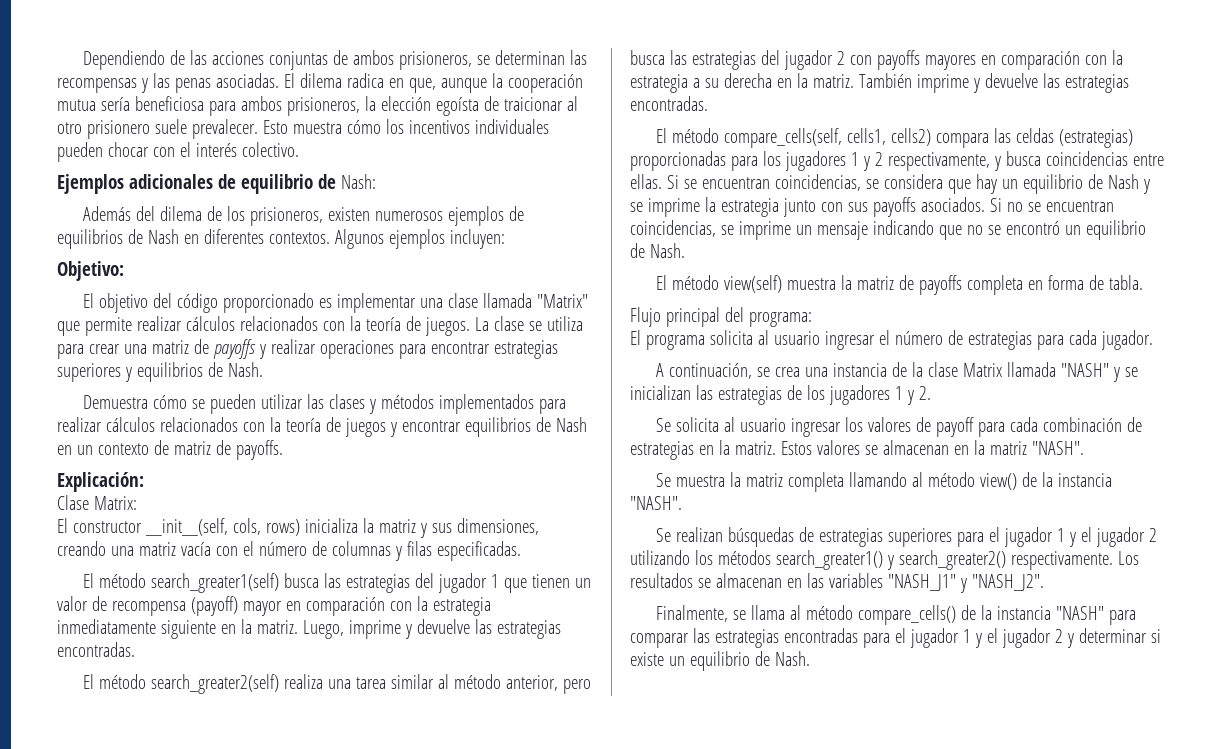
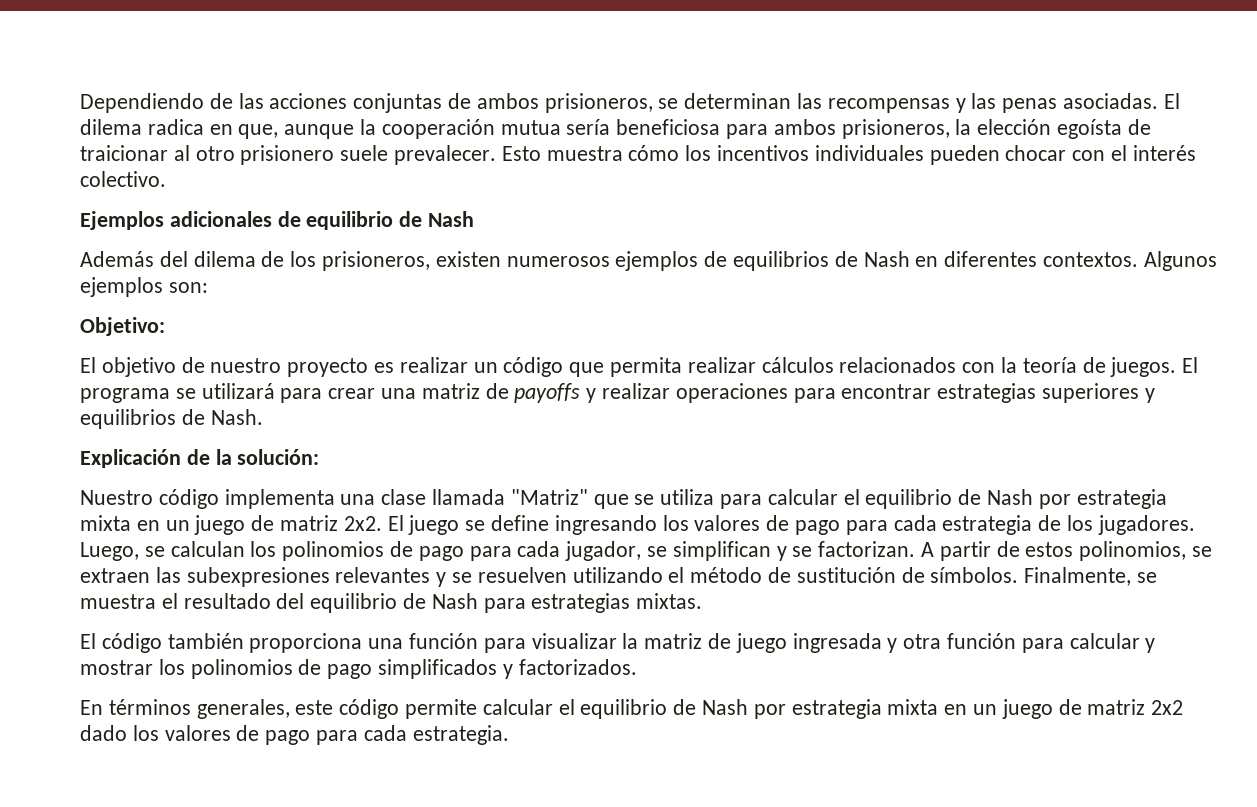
[340,174,376,189] Nash: -> [428,211,475,227] Nash
[449,229,505,249] incluyen: -> [168,282,208,293] son:
[152,293,588,313] [57,317,132,336] del código proporcionado es implementar una clase llamada "Matrix" que permite -> [181,357,683,377] de nuestro proyecto es realizar un código que permita
[474,316,583,331] La clase se utiliza -> [1182,357,1199,373] [80,383,275,403] El programa se utilizará
[82,394,566,414] [57,417,587,437] [57,440,283,460] [57,472,144,492] [57,495,137,510] [57,518,539,538] [57,541,521,561] [82,573,591,593] [57,596,491,616] [57,619,561,639] [57,642,135,657] [82,674,591,694] [630,50,1123,70] [630,73,1129,93] [630,96,708,111] [655,128,1133,148] [630,151,1164,171] [630,174,1150,194] [630,197,1114,217] [630,220,1146,240] [630,243,685,258] [655,275,1143,295] [630,307,812,327] [630,330,1153,350] [655,362,1138,382] [630,385,931,405] [655,417,1142,437] [630,440,1084,460] [655,472,1112,492] [630,496,682,510] [655,527,1157,547] [630,550,1139,570] [630,573,1044,593] [655,605,1136,625] [630,628,1161,648] [630,651,810,671] Demuestra cómo se pueden utilizar las clases y métodos implementados para realizar cálculos relacionados con la teoría de juegos y encontrar equilibrios de Nash en un contexto de matriz de payoffs. // Explicación: // Clase Matrix: // El constructor __init__(self, cols, rows) inicializa la matriz y sus dimensiones, creando una matriz vacía con el número de columnas y filas especificadas. // El método search_greater1(self) busca las estrategias del jugador 1 que tienen un valor de recompensa (payoff) mayor en comparación con la estrategia inmediatamente siguiente en la matriz. Luego, imprime y devuelve las estrategias encontradas. // El método search_greater2(self) realiza una tarea similar al método anterior, pero busca las estrategias del jugador 2 con payoffs mayores en comparación con la estrategia a su derecha en la matriz. También imprime y devuelve las estrategias encontradas. // El método compare_cells(self, cells1, cells2) compara las celdas (estrategias) proporcionadas para los jugadores 1 y 2 respectivamente, y busca coincidencias entre ellas. Si se encuentran coincidencias, se considera que hay un equilibrio de Nash y se imprime la estrategia junto con sus payoffs asociados. Si no se encuentran coincidencias, se imprime un mensaje indicando que no se encontró un equilibrio de Nash. // El método view(self) muestra la matriz de payoffs completa en forma de tabla. // Flujo principal del programa: // El programa solicita al usuario ingresar el número de estrategias para cada jugador. // A continuación, se crea una instancia de la clase Matrix llamada "NASH" y se inicializan las estrategias de los jugadores 1 y 2. // Se solicita al usuario ingresar los valores de payoff para cada combinación de estrategias en la matriz. Estos valores se almacenan en la matriz "NASH". // Se muestra la matriz completa llamando al método view() de la instancia "NASH". // Se realizan búsquedas de estrategias superiores para el jugador 1 y el jugador 2 utilizando los métodos search_greater1() y search_greater2() respectivamente. Los resultados se almacenan en las variables "NASH_J1" y "NASH_J2". // Finalmente, se llama al método compare_cells() de la instancia "NASH" para comparar las estrategias encontradas para el jugador 1 y el jugador 2 y determinar si existe un equilibrio de Nash. -> [80,449,320,468] [80,489,1167,509] [80,515,1195,535] [80,541,1213,561] [80,567,1158,587] [80,593,703,613] [80,633,1156,653] [80,659,637,679] [80,699,1184,719] [80,725,509,745] Explicación de la solución: // Nuestro código implementa una clase llamada "Matriz" que se utiliza para calcular el equilibrio de Nash por estrategia mixta en un juego de matriz 2x2. El juego se define ingresando los valores de pago para cada estrategia de los jugadores. Luego, se calculan los polinomios de pago para cada jugador, se simplifican y se factorizan. A partir de estos polinomios, se extraen las subexpresiones relevantes y se resuelven utilizando el método de sustitución de símbolos. Finalmente, se muestra el resultado del equilibrio de Nash para estrategias mixtas. // El código también proporciona una función para visualizar la matriz de juego ingresada y otra función para calcular y mostrar los polinomios de pago simplificados y factorizados. // En términos generales, este código permite calcular el equilibrio de Nash por estrategia mixta en un juego de matriz 2x2 dado los valores de pago para cada estrategia.

